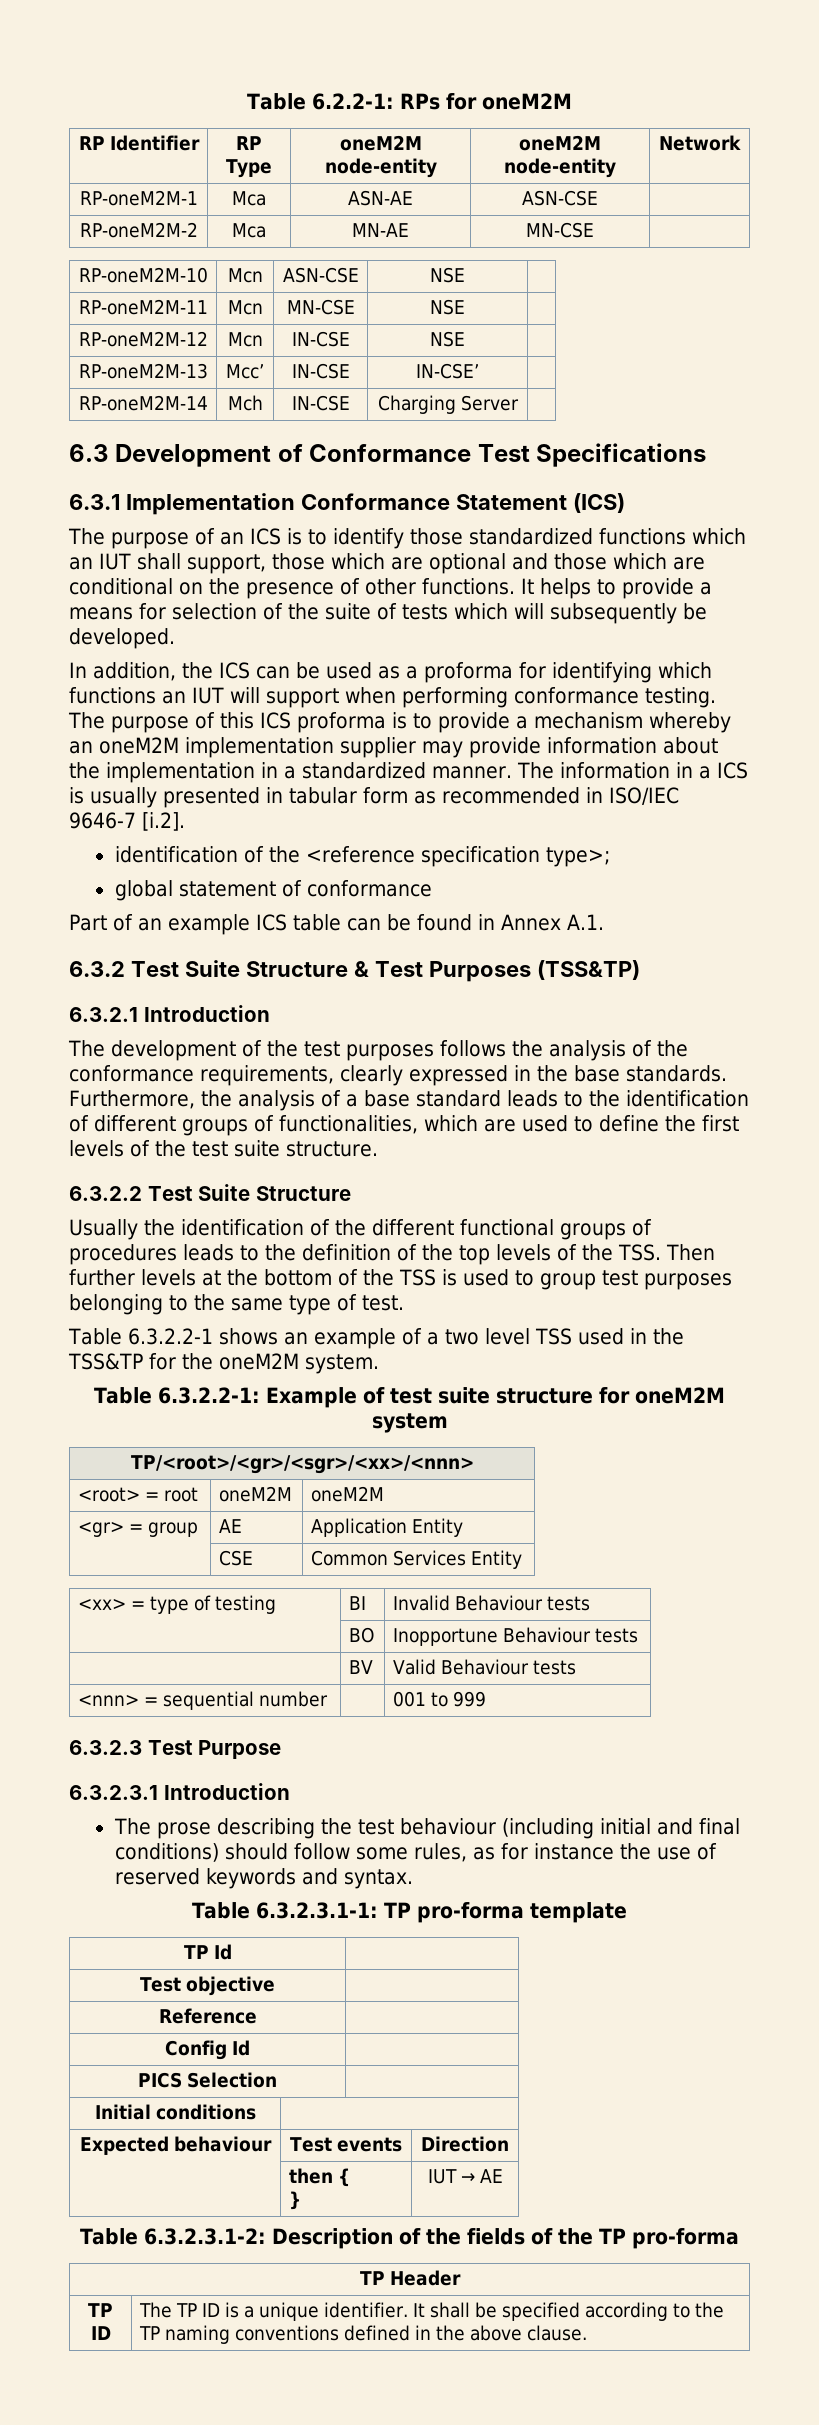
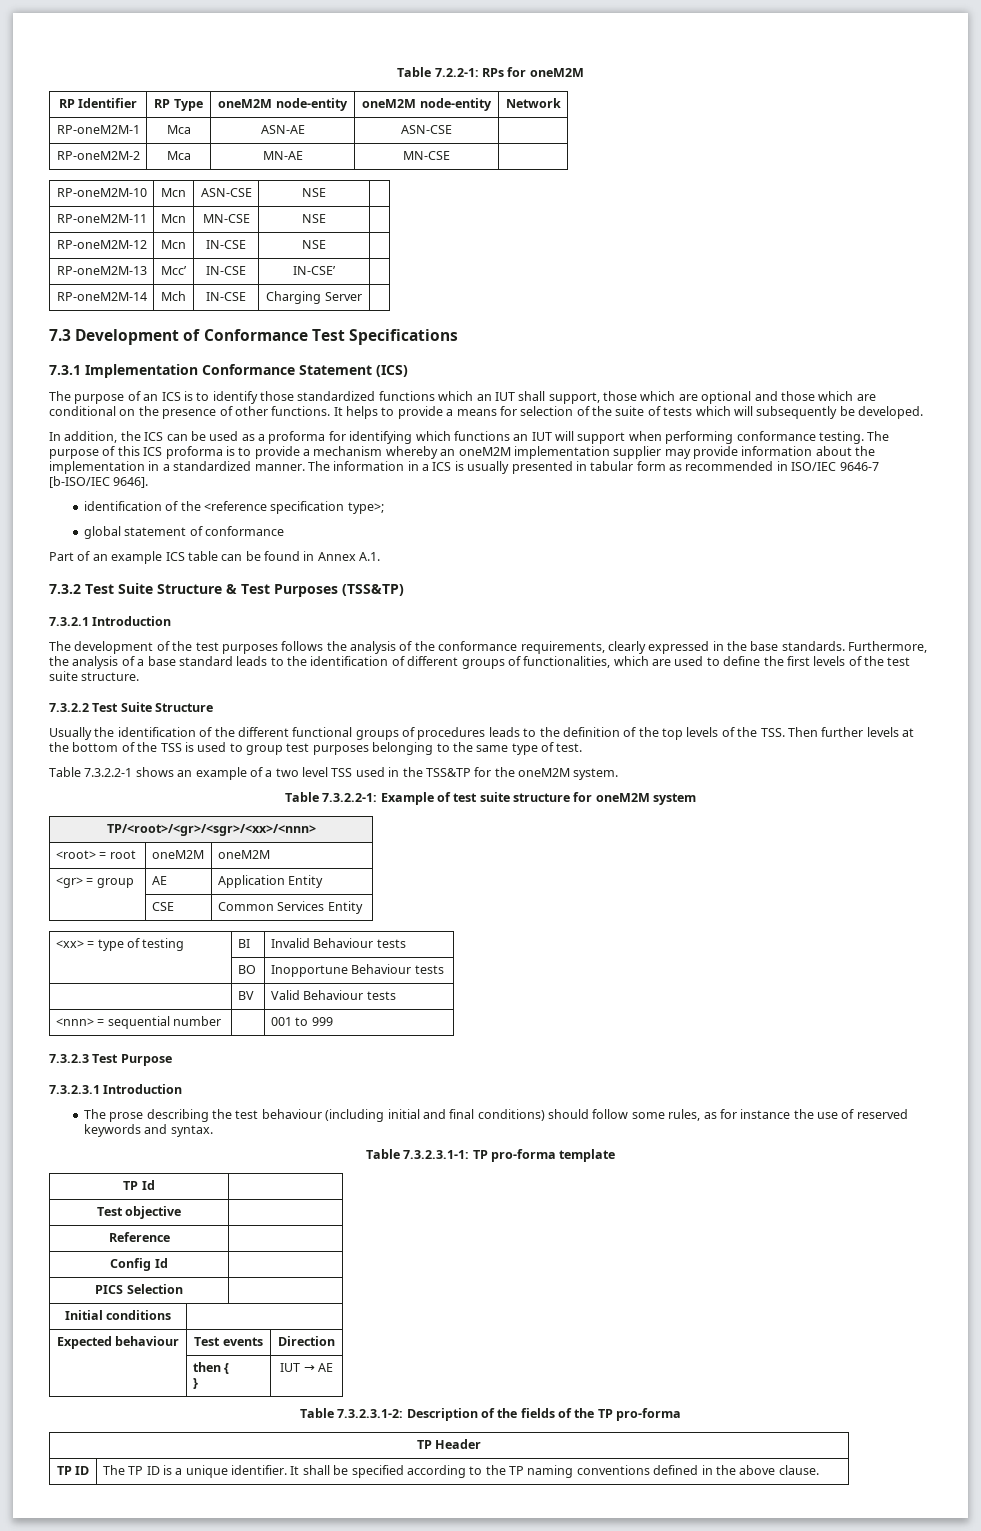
[247,93,394,110] Table 6.2.2-1: -> [397,67,479,77] Table 7.2.2-1:
[69,444,109,462] 6.3 -> [49,329,71,341] 7.3
[69,494,120,510] 6.3.1 -> [49,365,81,375] 7.3.1
[142,812,185,831] [i.2]. -> [49,476,149,488] [b-ISO/IEC 9646].
[69,961,125,977] 6.3.2 -> [49,584,81,594] 7.3.2
[69,1007,138,1022] 6.3.2.1 -> [49,617,89,626] 7.3.2.1
[69,1186,142,1201] 6.3.2.2 -> [49,703,89,712] 7.3.2.2
[127,1328,213,1345] 6.3.2.2-1 -> [84,768,133,777] 7.3.2.2-1
[158,1387,261,1404] 6.3.2.2-1: -> [322,793,378,802] 7.3.2.2-1:
[69,1740,142,1755] 6.3.2.3 -> [49,1054,89,1063] 7.3.2.3
[69,1785,158,1800] 6.3.2.3.1 -> [49,1085,100,1094] 7.3.2.3.1
[256,1902,379,1919] 6.3.2.3.1-1: -> [403,1150,470,1159] 7.3.2.3.1-1:
[144,2228,267,2245] 6.3.2.3.1-2: -> [337,1409,404,1418] 7.3.2.3.1-2:

